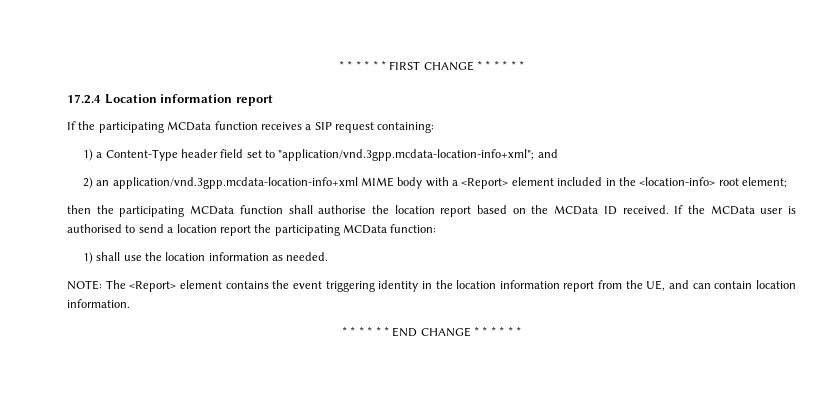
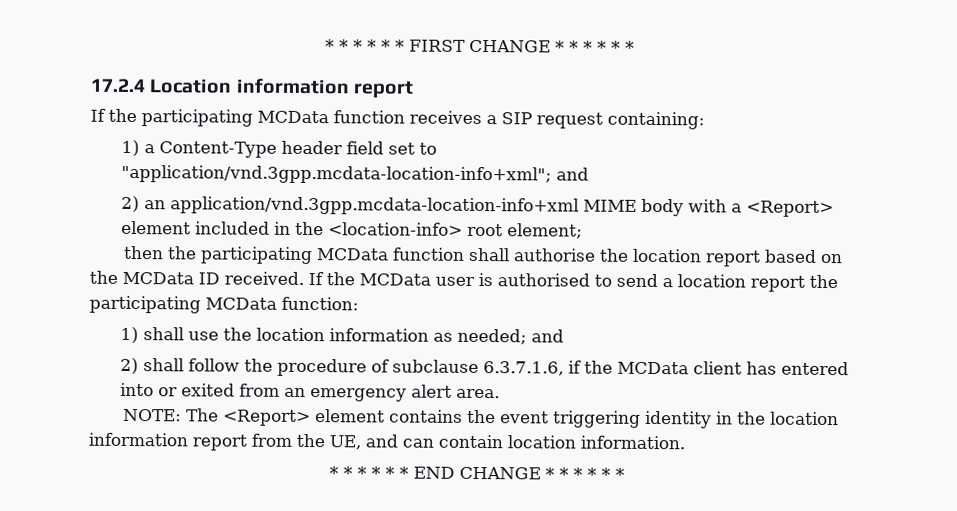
[286,252,329,261] needed. -> [457,328,565,345] [120,357,850,377] [120,382,501,402] needed; and // 2) shall follow the procedure of subclause 6.3.7.1.6, if the MCData client has entered into or exited from an emergency alert area.

